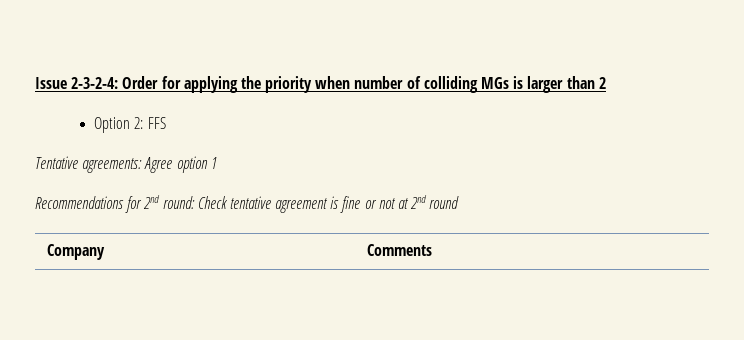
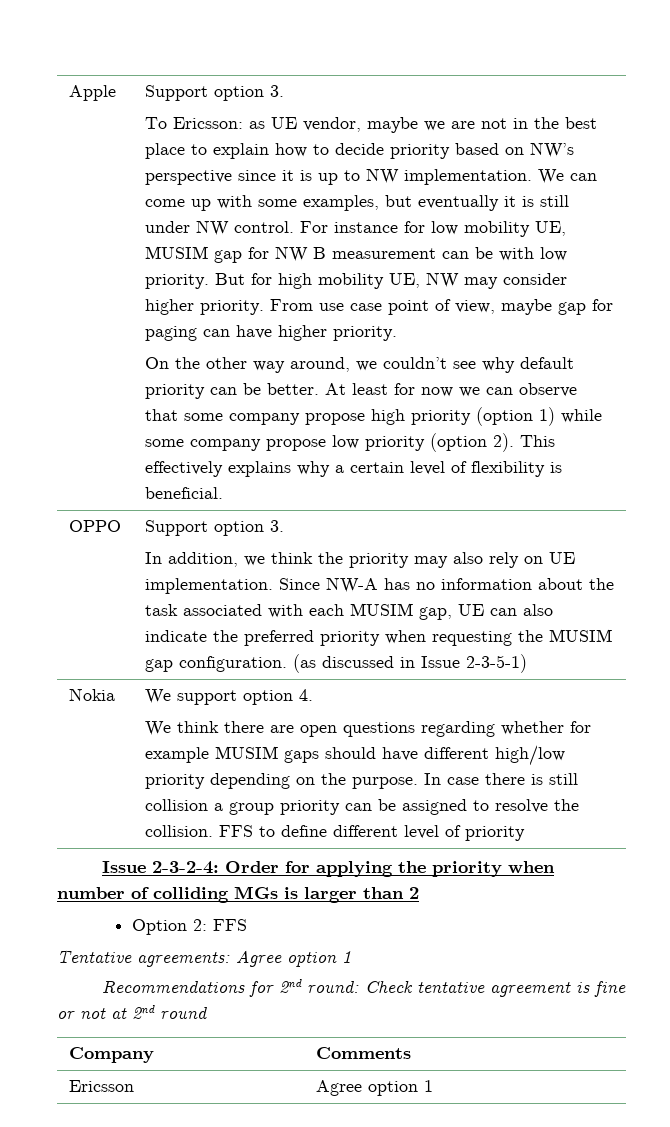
(35, 83) none -> [68,85,116,101] [144,85,284,101] [144,117,597,133] [144,142,574,159] [144,168,597,185] [144,195,569,211] [144,220,566,237] [144,246,567,263] [144,272,567,289] [144,299,613,315] [144,325,397,341] [144,357,574,373] [144,383,577,399] [144,407,602,426] [144,433,555,452] [144,461,562,477] [144,487,223,499] [68,520,121,532] [144,520,284,536] [144,552,575,568] [144,577,614,594] [144,603,553,620] [144,629,612,646] [144,654,527,673] [68,688,115,701] [144,689,313,705] [144,721,591,737] [144,745,565,766] [144,773,578,789] [144,799,579,815] [144,825,525,841] Apple | Support option 3. // To Ericsson: as UE vendor, maybe we are not in the best place to explain how to decide priority based on NW’s perspective since it is up to NW implementation. We can come up with some examples, but eventually it is still under NW control. For instance for low mobility UE, MUSIM gap for NW B measurement can be with low priority. But for high mobility UE, NW may consider higher priority. From use case point of view, maybe gap for paging can have higher priority. // On the other way around, we couldn’t see why default priority can be better. At least for now we can observe that some company propose high priority (option 1) while some company propose low priority (option 2). This effectively explains why a certain level of flexibility is beneficial. // OPPO | Support option 3. // In addition, we think the priority may also rely on UE implementation. Since NW-A has no information about the task associated with each MUSIM gap, UE can also indicate the preferred priority when requesting the MUSIM gap configuration. (as discussed in Issue 2-3-5-1) // Nokia | We support option 4. // We think there are open questions regarding whether for example MUSIM gaps should have different high/low priority depending on the purpose. In case there is still collision a group priority can be assigned to resolve the collision. FFS to define different level of priority //
(432, 250) none -> [68,1080,134,1092] [315,1080,433,1096] // Ericsson | Agree option 1

